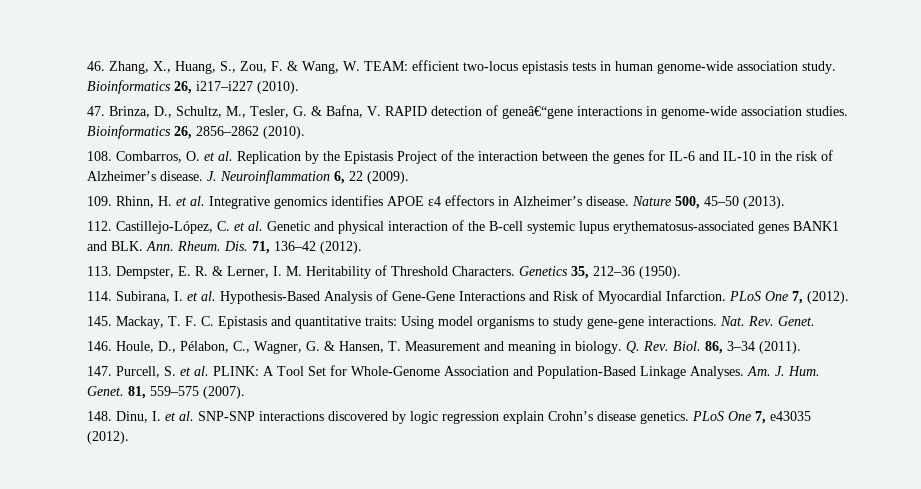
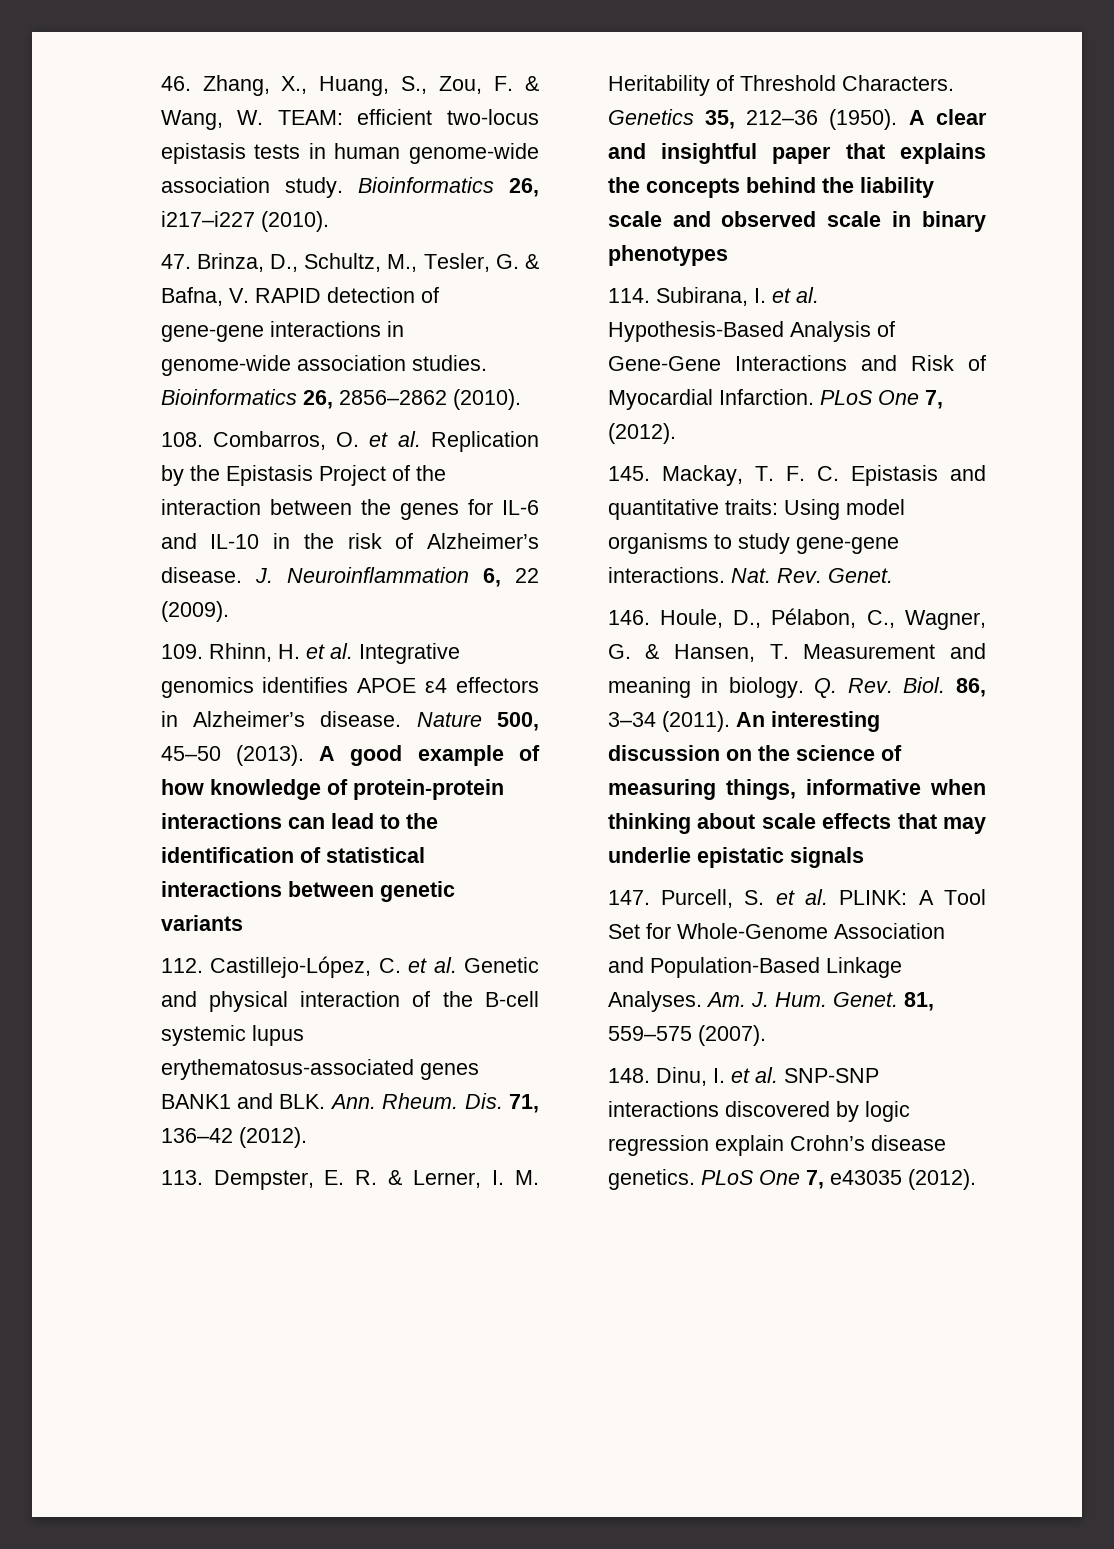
[501,106,573,119] geneâ€“gene -> [160,325,264,342] gene-gene
(785, 202) none -> [319,745,540,766] [160,779,504,800] [160,813,438,829] [160,847,425,863] [160,881,455,902] [160,915,243,931] A good example of how knowledge of protein-protein interactions can lead to the identification of statistical interactions between genetic variants
(681, 272) none -> [908,109,987,125] [607,143,986,164] [607,177,934,198] [607,211,986,232] [607,245,728,266] A clear and insightful paper that explains the concepts behind the liability scale and observed scale in binary phenotypes
(801, 347) none -> [735,711,880,732] [607,745,902,761] [607,779,986,800] [607,813,986,834] [607,847,864,868] An interesting discussion on the science of measuring things, informative when thinking about scale effects that may underlie epistatic signals

